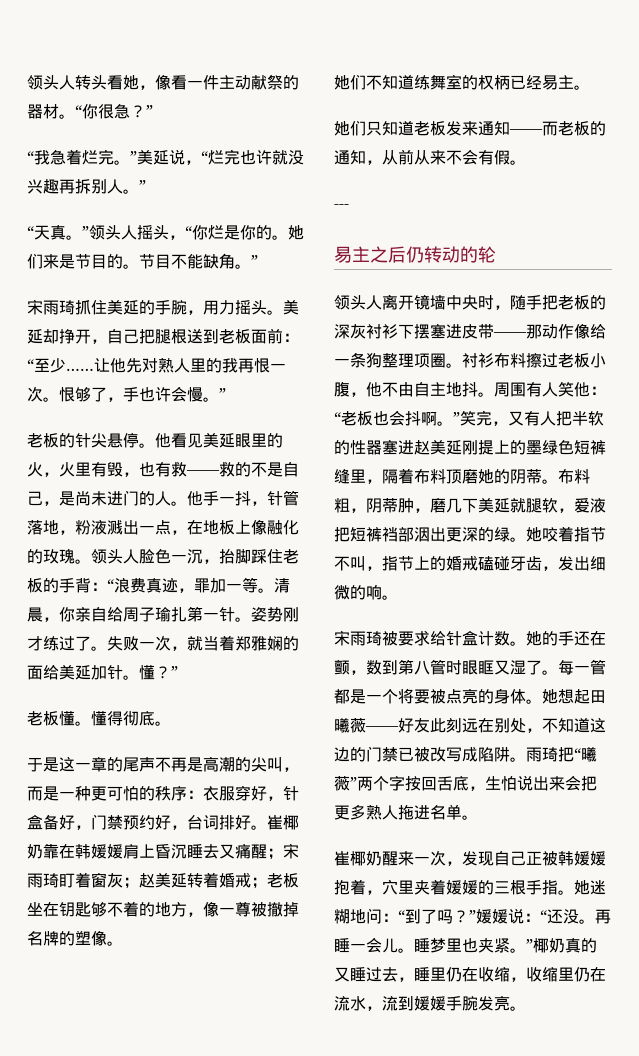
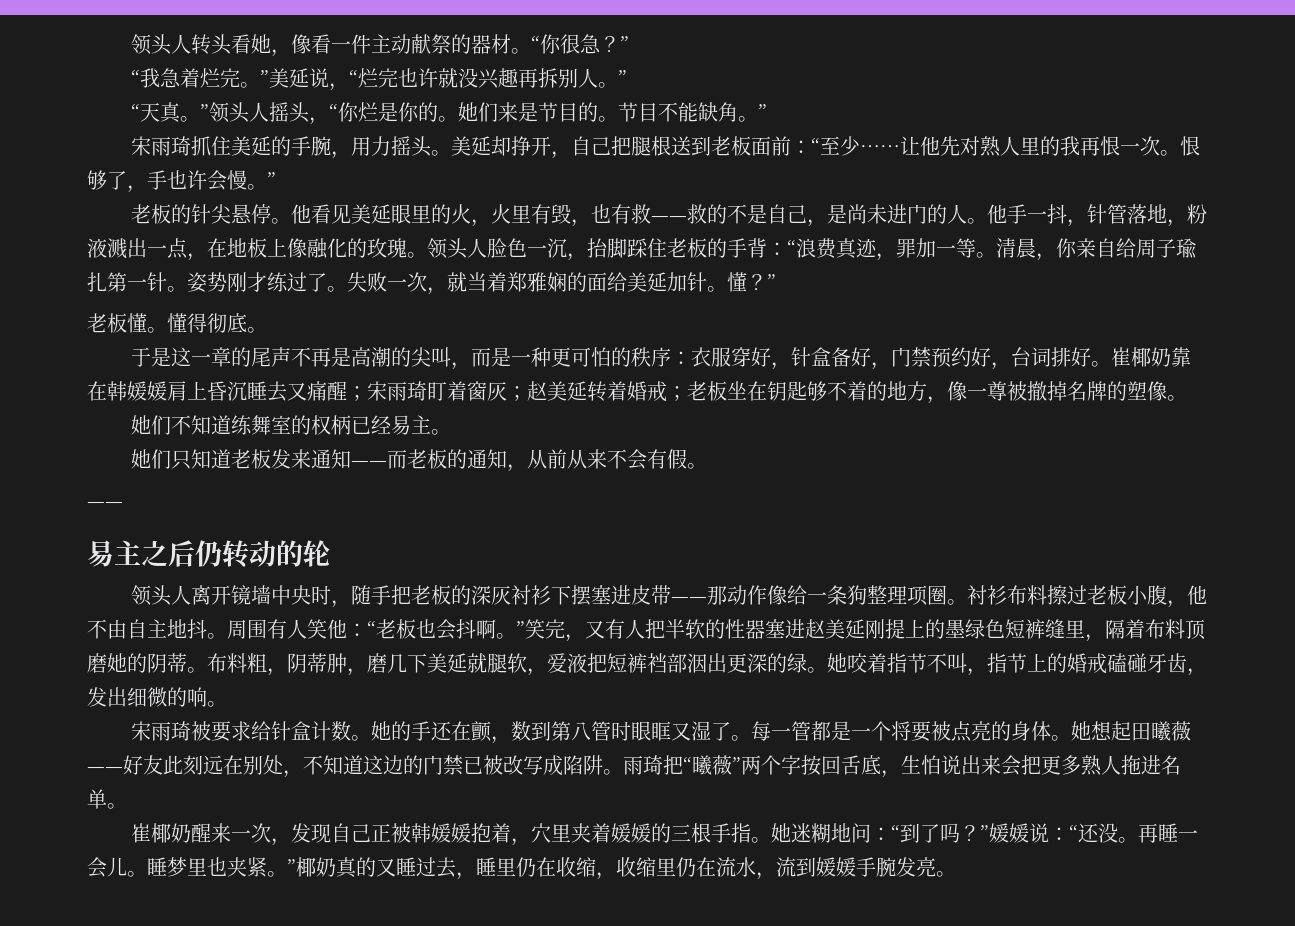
[334,204,349,209] --- -> [87,502,123,508] ——

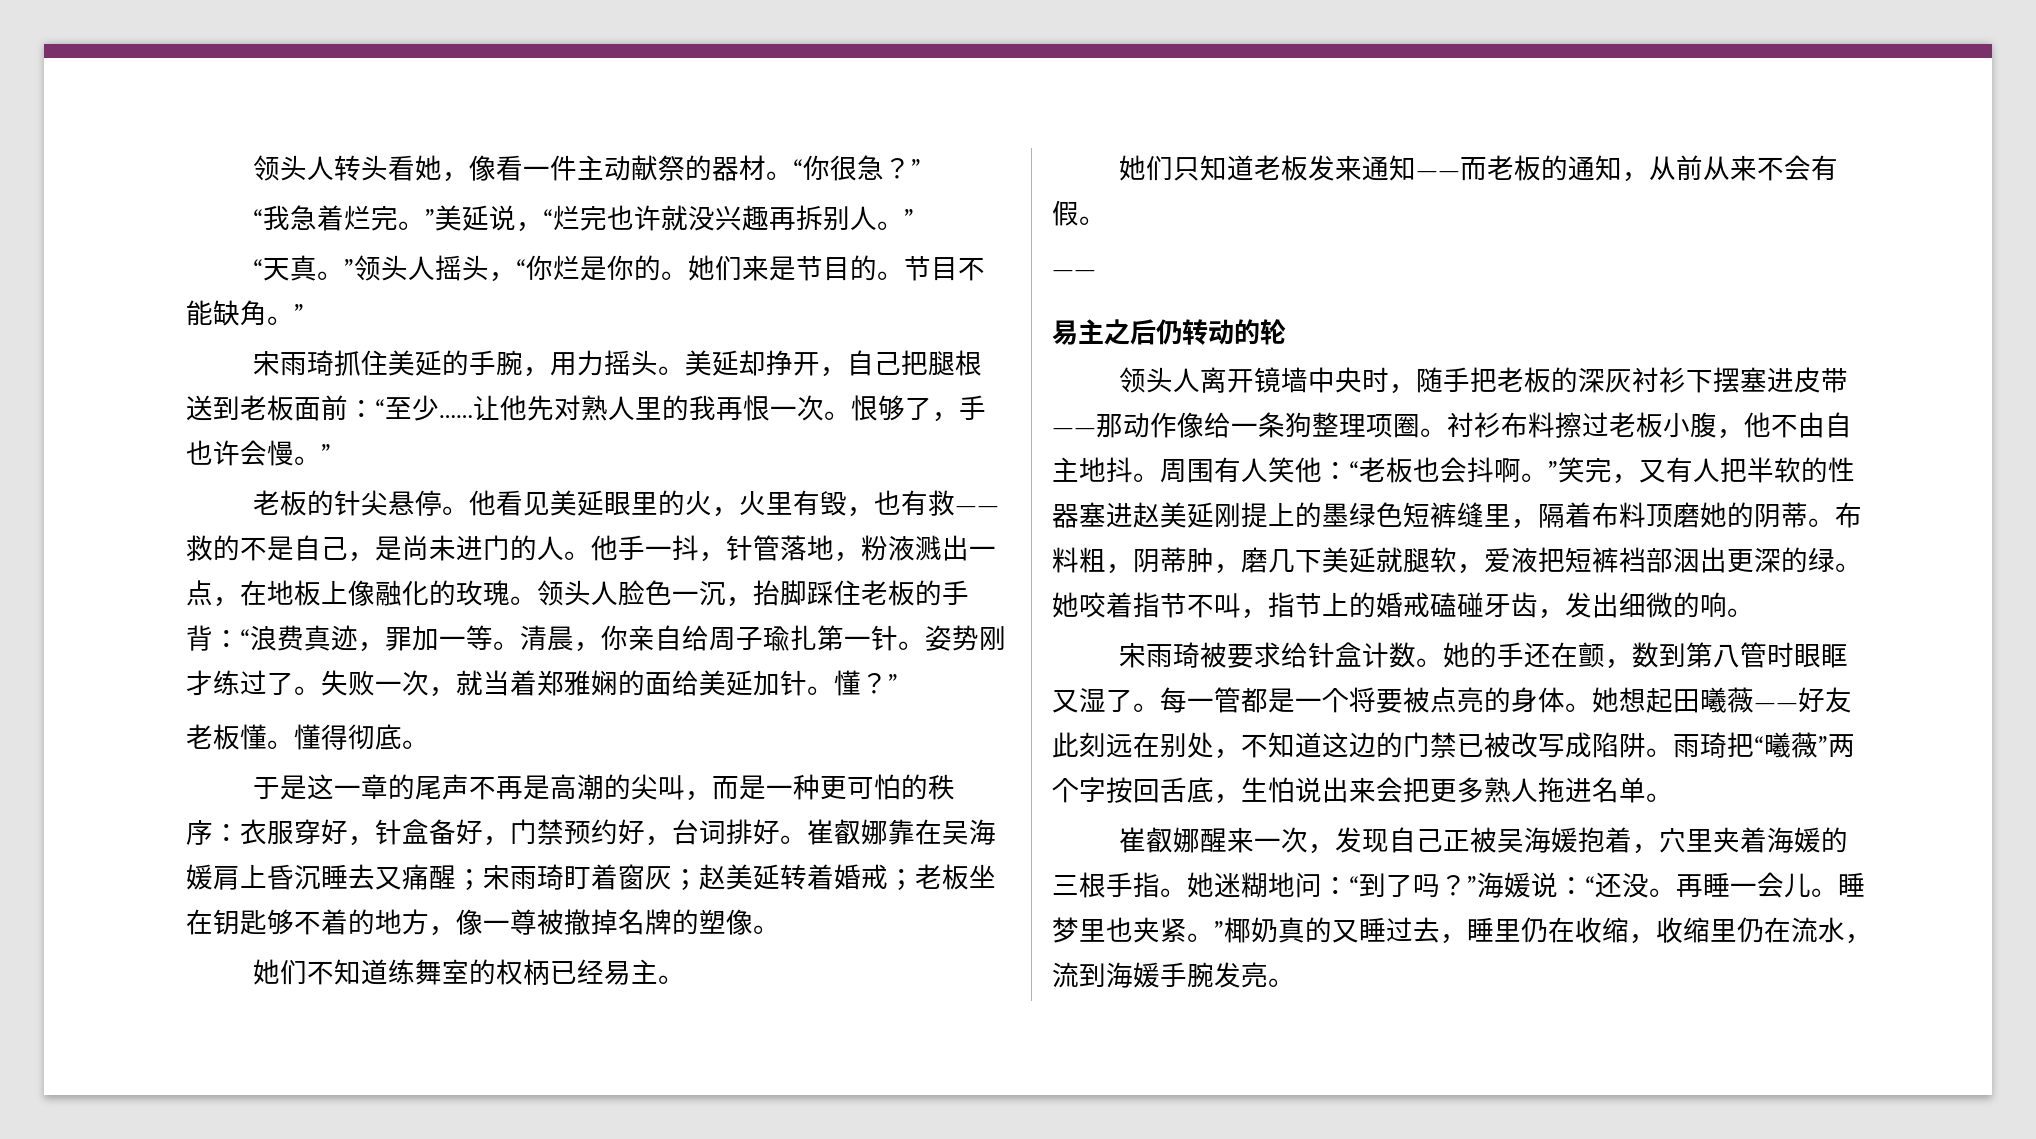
[1130,347,1191,367] [87,381,147,401] 椰奶靠在韩媛 -> [834,819,996,845] 叡娜靠在吴海
[150,823,191,843] 椰奶 -> [1146,827,1201,853] 叡娜
[410,823,451,843] 韩媛 -> [1497,827,1552,853] 吴海
[610,823,631,843] 媛 -> [1767,827,1795,853] 海
[988,823,1009,843] 媛 -> [1477,872,1504,898] 海
[816,857,836,877] 媛 -> [1106,962,1133,988] 海

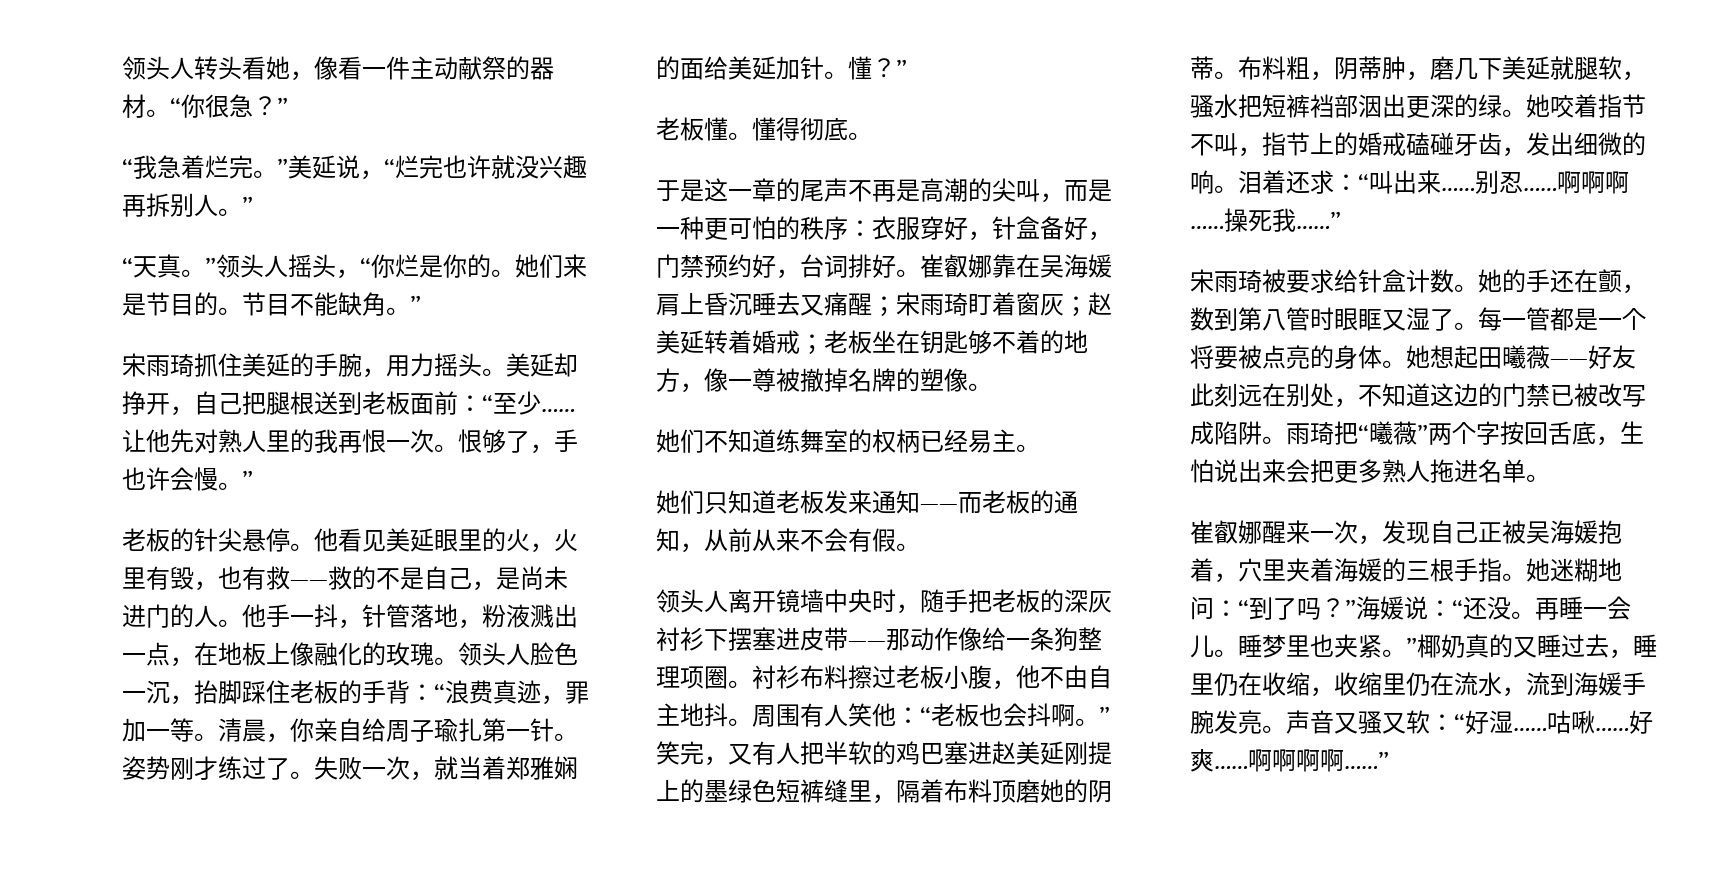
[1052,270,1096,277] [1052,319,1286,345] // —— // 易主之后仍转动的轮 -> (920, 547) none
[1828,457,1855,483] [1052,504,1079,528] 性器 -> [896,741,944,765] 鸡巴
[1484,547,1538,573] 爱液 -> [1190,94,1238,118] 骚水
(1754, 612) none -> [1238,170,1629,194] [1190,208,1341,232] 泪着还求：“叫出来……别忍……啊啊啊……操死我……”
(1295, 982) none -> [1286,710,1653,734] [1190,749,1389,772] 声音又骚又软：“好湿……咕啾……好爽……啊啊啊啊……”

